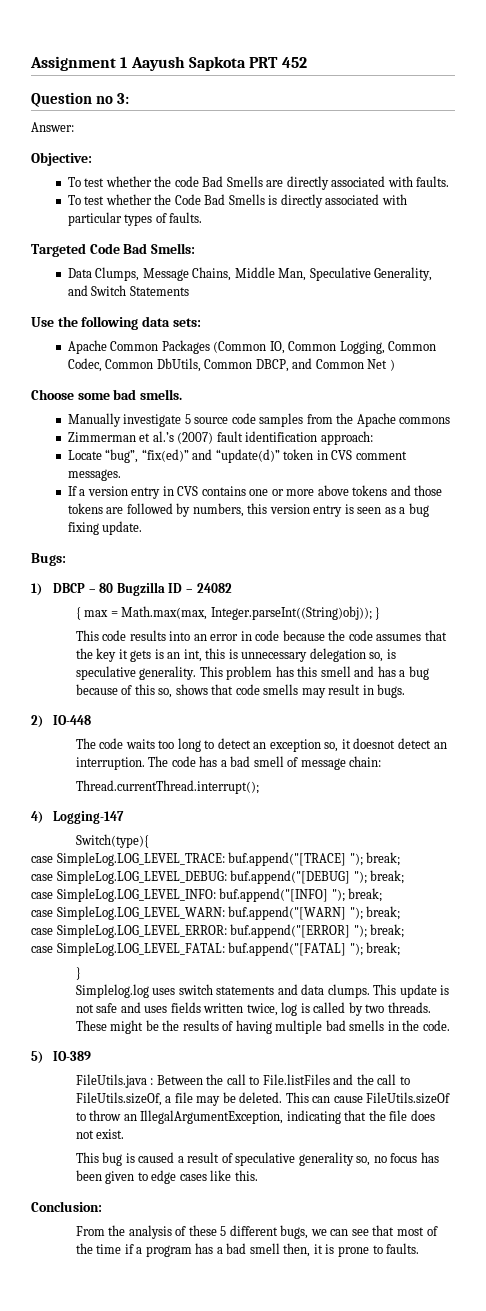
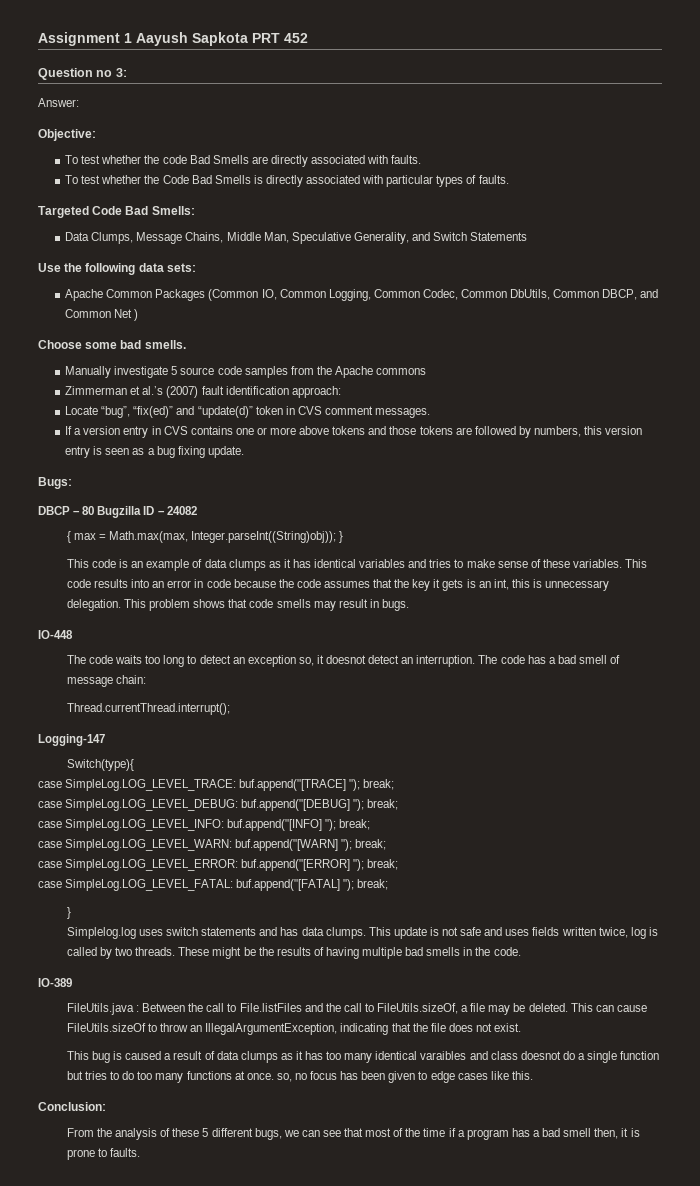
[31,583,42,596] 1) -> (72, 483) none
(127, 635) none -> [119,559,648,571] [66,579,91,588] is an example of data clumps as it has identical variables and tries to make sense of these variables. This code
[309,648,396,662] [75,666,429,680] [75,684,173,698] delegation so, is speculative generality. This problem has this smell and has a bug because of this so, -> [66,599,191,611] delegation. This problem
[31,715,43,728] 2) -> (409, 605) none
[31,811,43,824] 4) -> (230, 709) none
(298, 989) none -> [280,927,299,936] has
[31,1051,43,1064] 5) -> (521, 951) none
[235,1152,354,1166] speculative generality -> [216,1051,660,1063] [66,1071,274,1083] data clumps as it has too many identical varaibles and class doesnot do a single function but tries to do too many functions at once.

